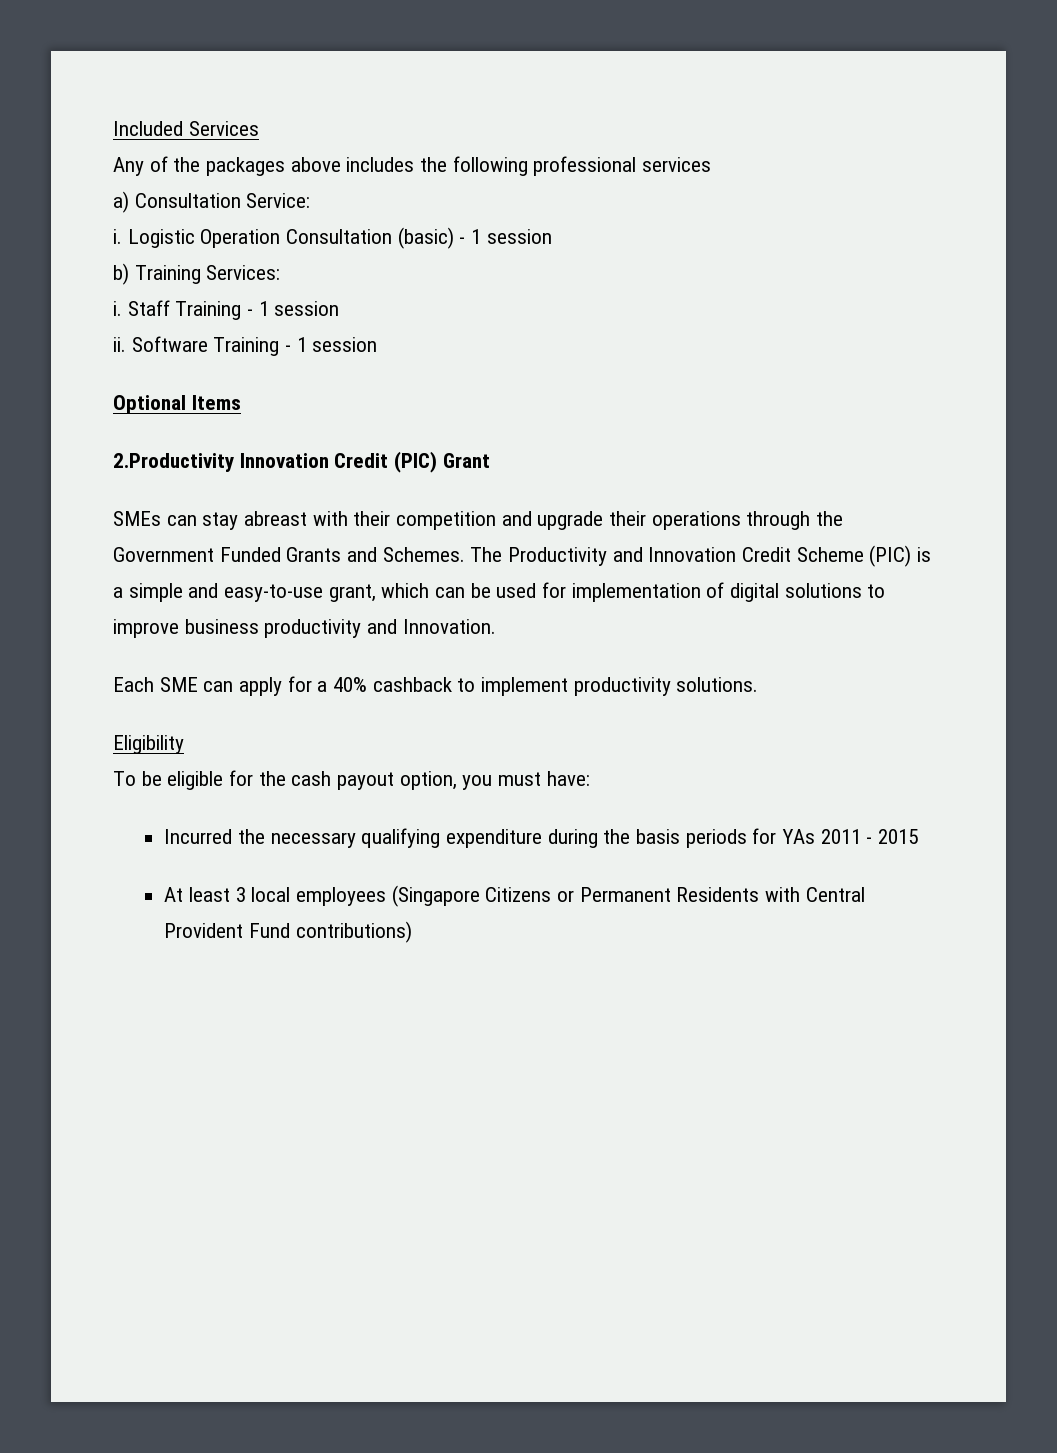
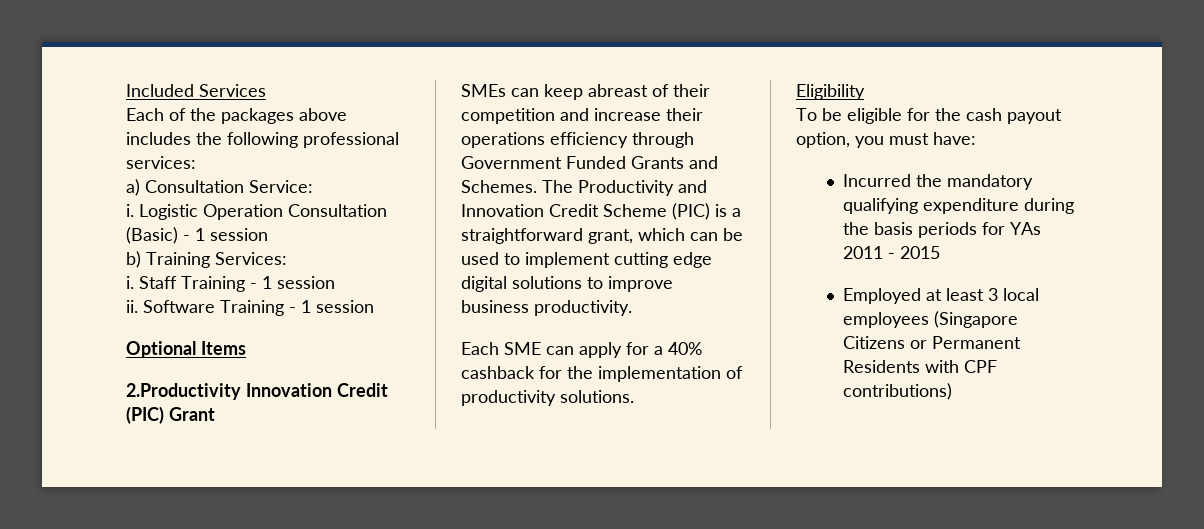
[113,157,144,176] Any -> [126,108,164,121] Each
[642,157,712,172] services -> [126,156,196,169] services:
[397,227,454,249] (basic) -> [126,227,178,244] (Basic)
[202,511,348,530] stay abreast with -> [544,84,669,100] keep abreast of
[537,511,604,530] upgrade -> [594,108,661,121] increase
[746,511,844,530] through the -> [550,132,694,148] efficiency through
[128,583,324,602] simple and easy-to-use -> [461,228,583,244] straightforward
[542,582,725,602] for implementation of -> [504,252,712,268] to implement cutting edge
[264,619,496,638] productivity and Innovation. -> [534,300,632,316] productivity.
[457,677,569,696] to implement -> [539,366,743,382] for the implementation of
[270,832,356,848] necessary -> [946,174,1033,190] mandatory
[164,887,184,902] At -> [842,288,942,304] Employed at
[805,887,865,902] [164,923,291,938] Central Provident Fund -> [963,360,997,373] CPF

